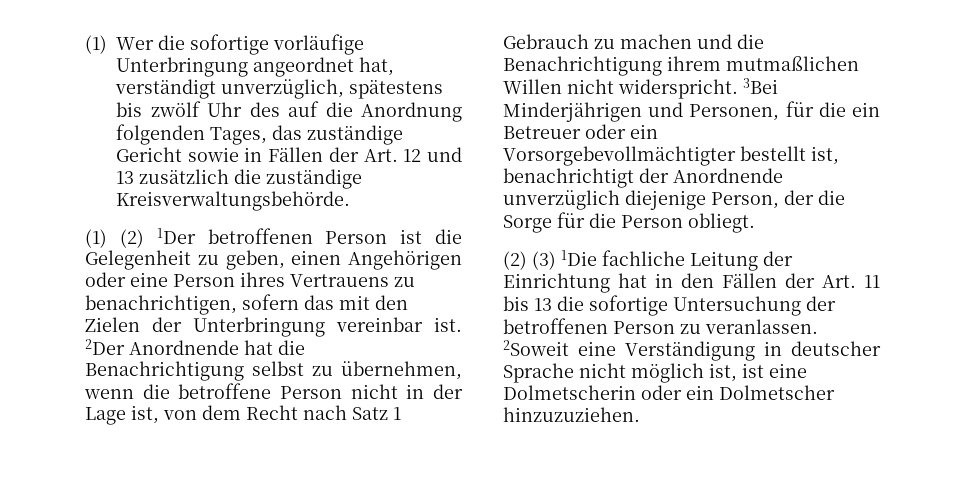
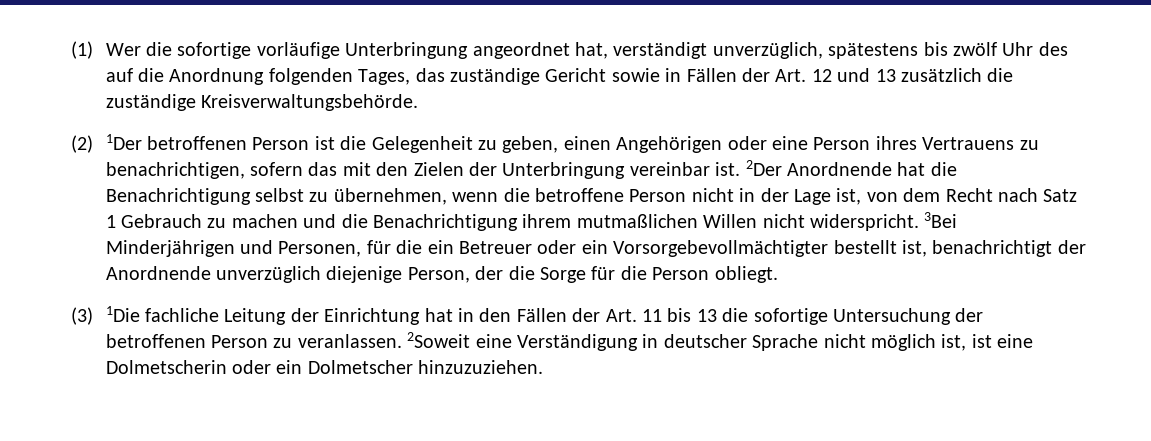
[85,229,107,248] (1) -> (419, 102) none
[503,251,527,270] (2) -> (778, 274) none

